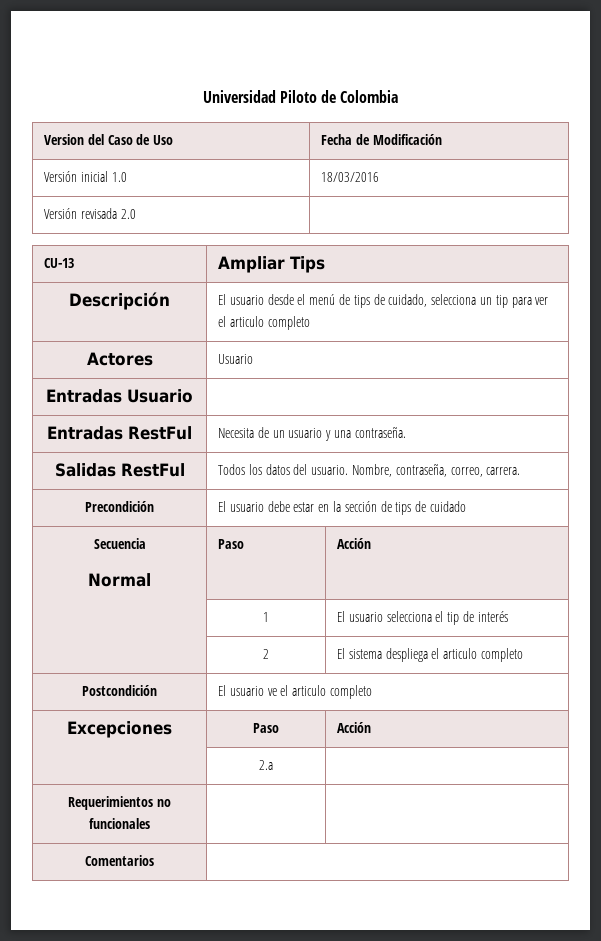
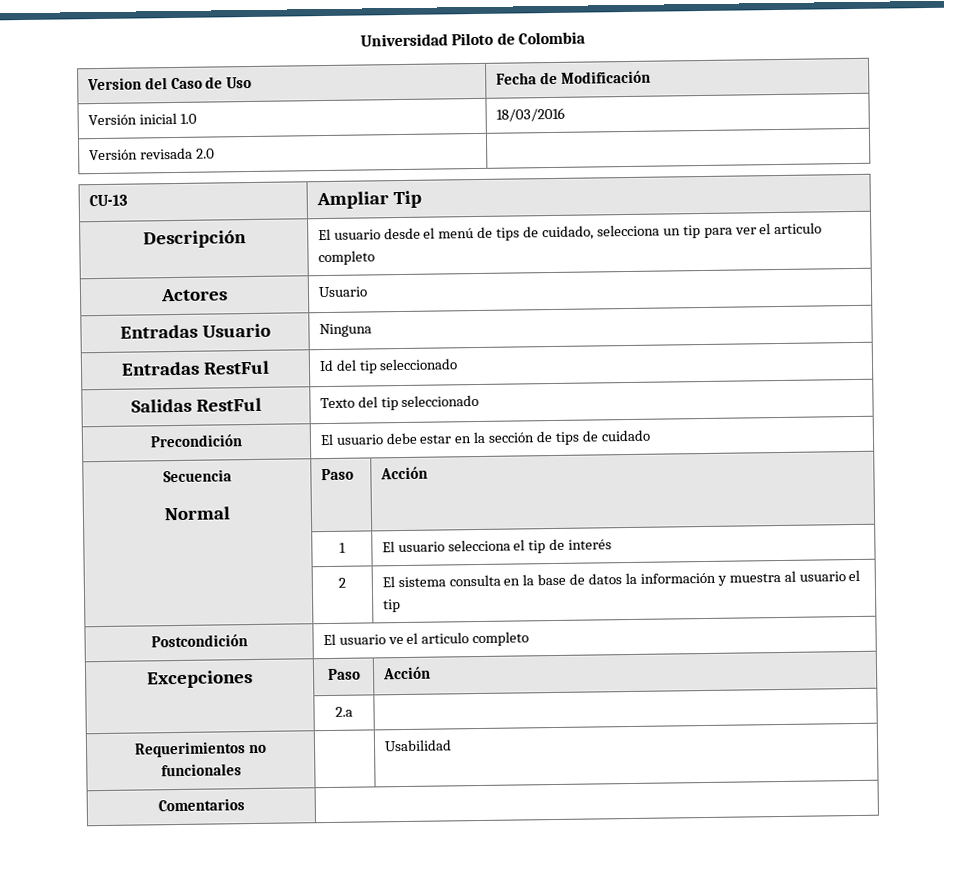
[290,256,326,273] Tips -> [392,190,422,209] Tip
(193, 396) none -> [318,323,372,338] Ninguna
[218,426,406,441] [54,463,185,477] [218,463,521,477] Necesita de un usuario y una contraseña. // Salidas RestFul | Todos los datos del usuario. Nombre, contraseña, correo, carrera. -> [318,358,459,374] [130,397,262,413] [319,394,480,411] Id del tip seleccionado // Salidas RestFul | Texto del tip seleccionado
[385,648,524,662] despliega el articulo completo -> [448,569,861,587] [382,599,401,613] consulta en la base de datos la información y muestra al usuario el tip
(150, 823) none -> [383,739,452,752] Usabilidad

